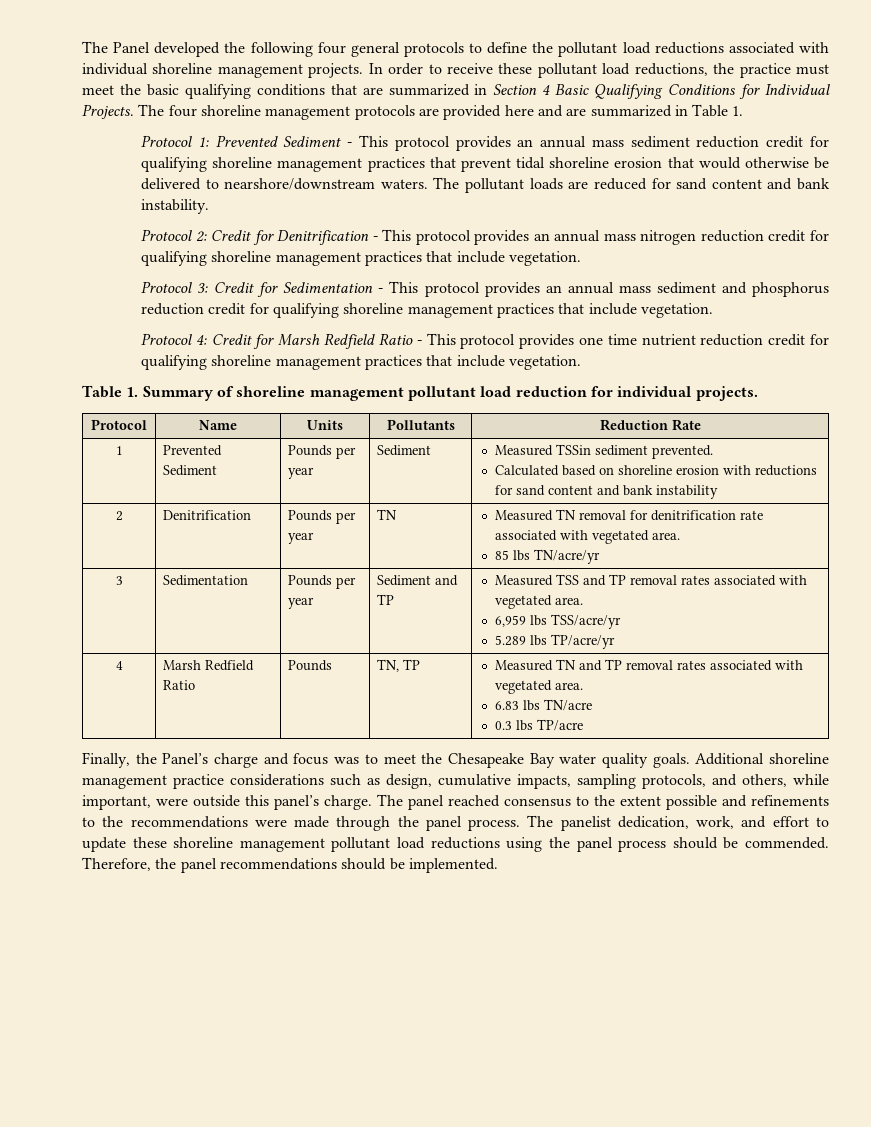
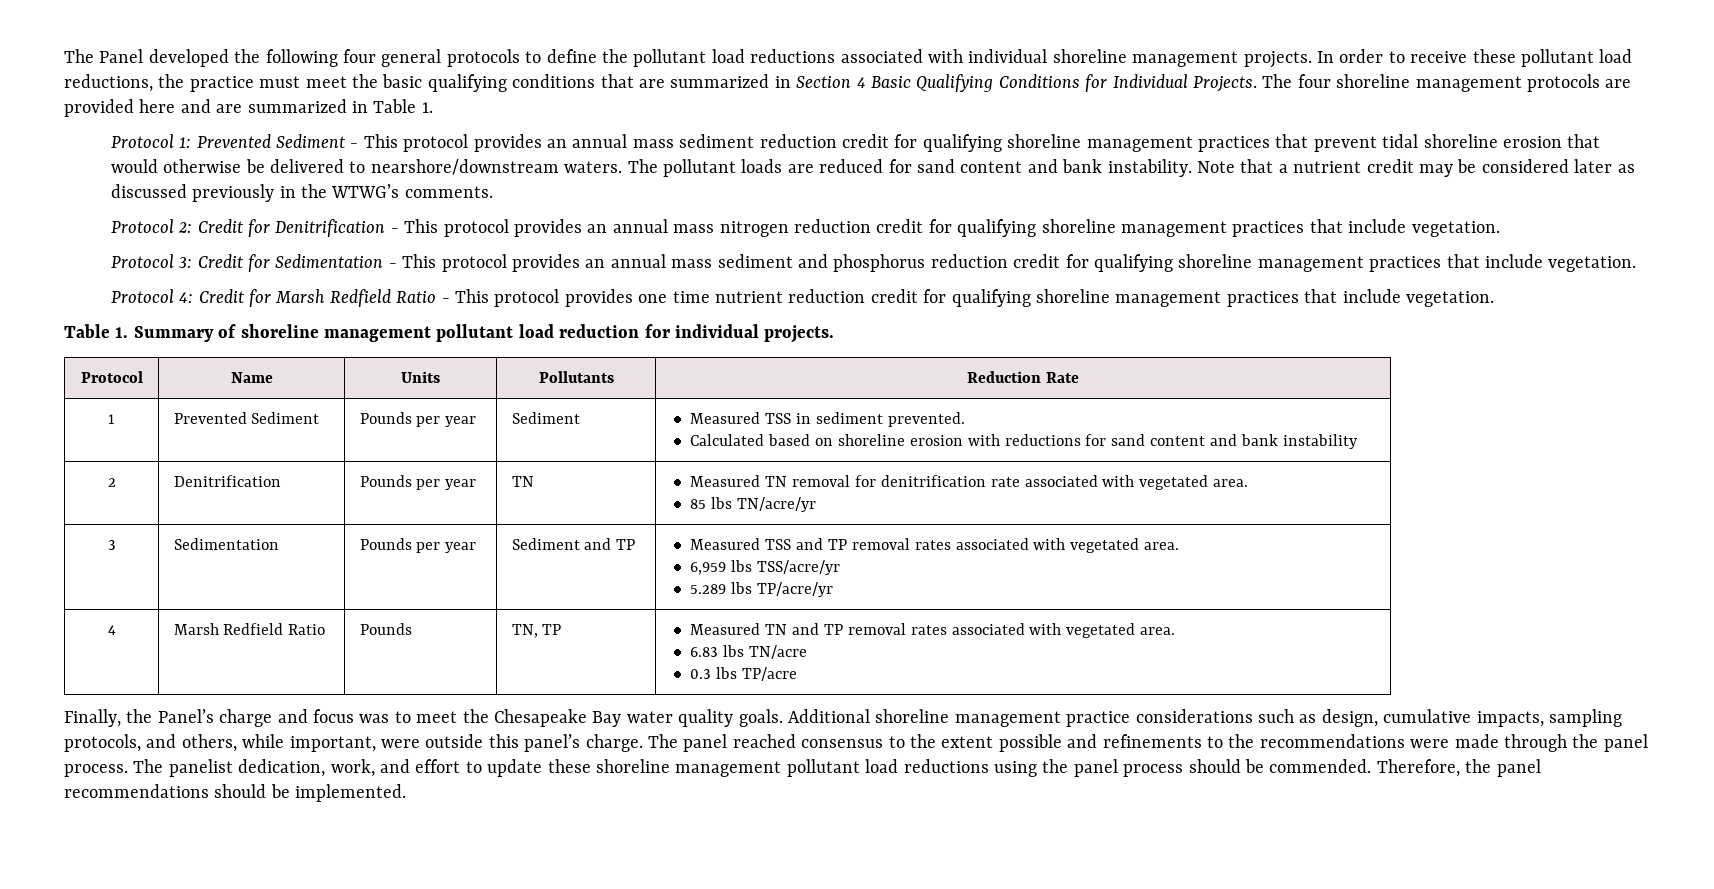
(210, 206) none -> [1196,159,1635,177] [110,184,493,202] Note that a nutrient credit may be considered later as discussed previously in the WTWG’s comments.
[556,444,592,455] TSSin -> [765,413,812,424] TSS in

